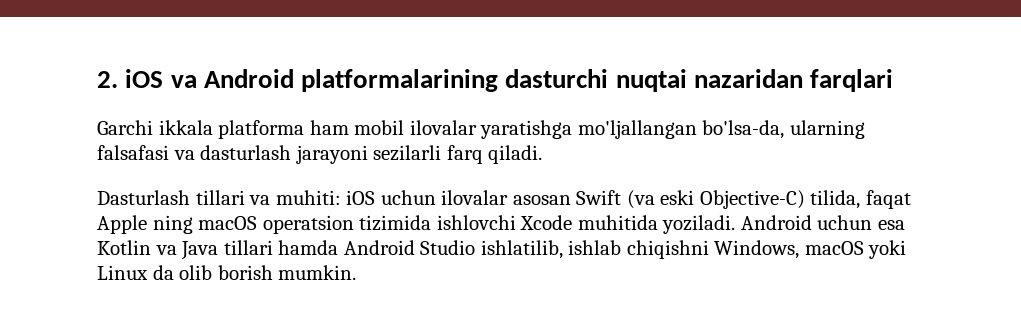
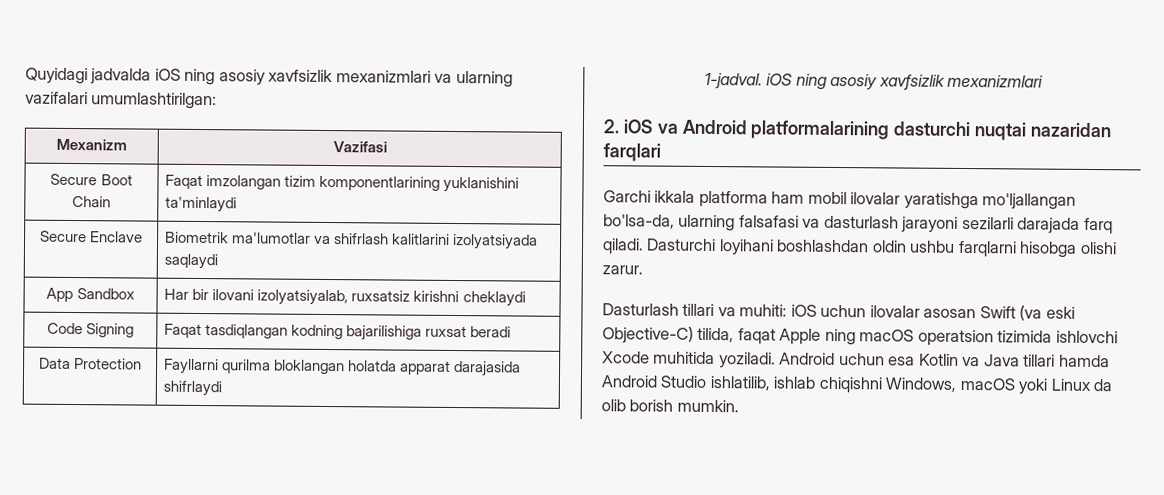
(97, 79) none -> [25,67,513,88] [25,91,218,110] [56,138,127,151] [332,141,387,153] [50,173,133,186] [72,195,111,208] [165,174,520,193] [165,196,238,213] [39,230,144,243] [165,231,539,250] [164,253,219,270] [46,287,135,303] [164,288,526,307] [46,322,135,338] [164,323,512,341] [38,357,143,370] [163,358,522,377] [163,380,223,397] [703,72,1044,91] Quyidagi jadvalda iOS ning asosiy xavfsizlik mexanizmlari va ularning vazifalari umumlashtirilgan: // Mexanizm | Vazifasi // Secure Boot Chain | Faqat imzolangan tizim komponentlarining yuklanishini ta'minlaydi // Secure Enclave | Biometrik ma'lumotlar va shifrlash kalitlarini izolyatsiyada saqlaydi // App Sandbox | Har bir ilovani izolyatsiyalab, ruxsatsiz kirishni cheklaydi // Code Signing | Faqat tasdiqlangan kodning bajarilishiga ruxsat beradi // Data Protection | Fayllarni qurilma bloklangan holatda apparat darajasida shifrlaydi // 1-jadval. iOS ning asosiy xavfsizlik mexanizmlari //
(442, 153) none -> [1017,217,1081,234] darajada
(543, 154) none -> [646,238,1117,258] [602,265,643,275] Dasturchi loyihani boshlashdan oldin ushbu farqlarni hisobga olishi zarur.

